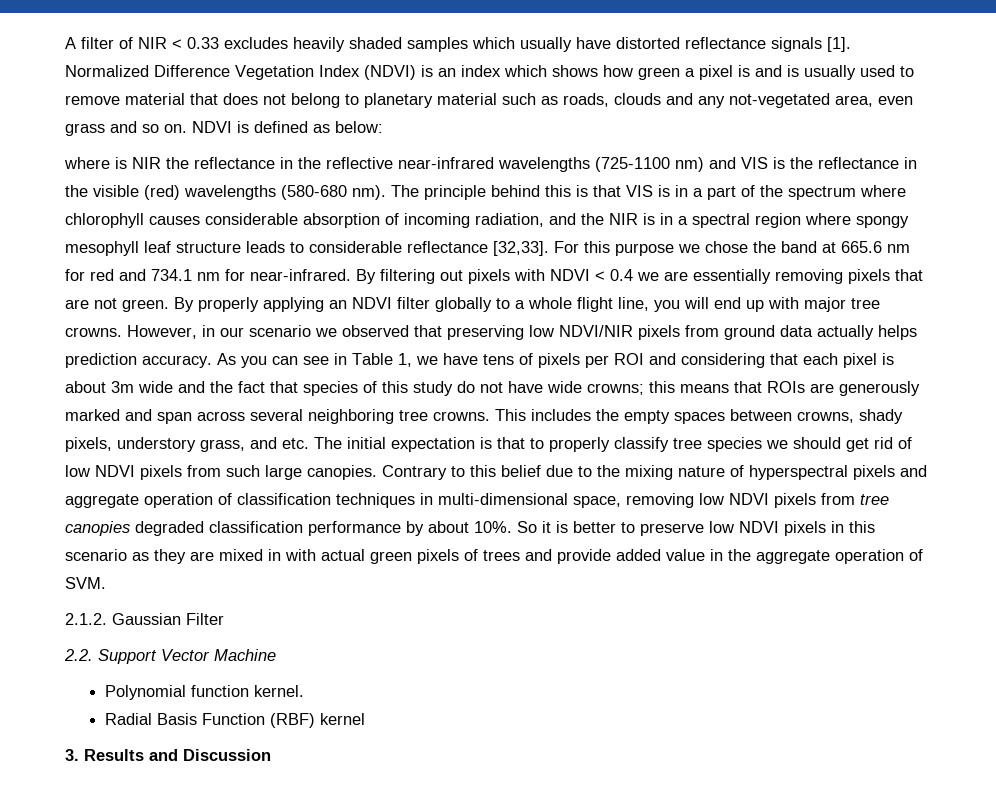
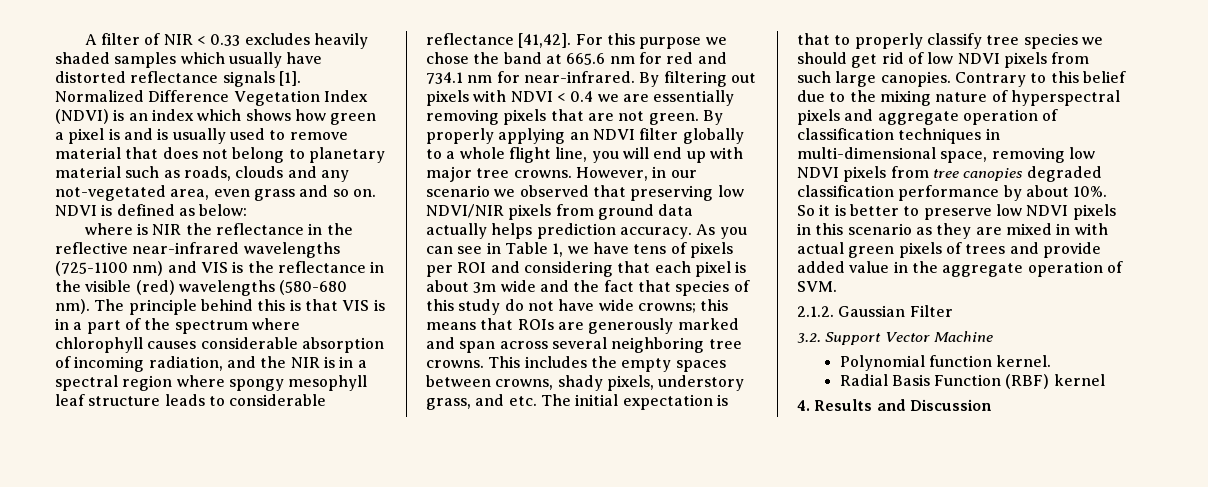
[493,241,549,256] [32,33]. -> [518,33,572,48] [41,42].
[64,649,93,661] 2.2. -> [797,333,821,343] 3.2.
[65,749,79,761] 3. -> [797,400,810,411] 4.

